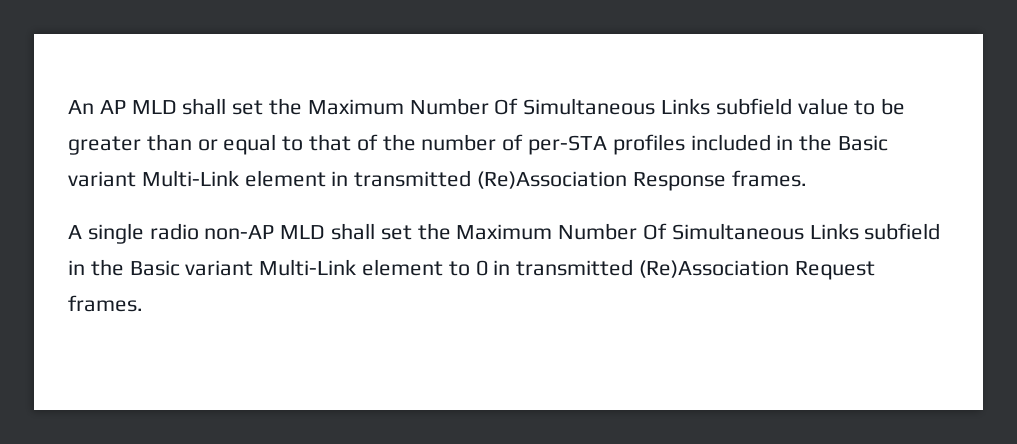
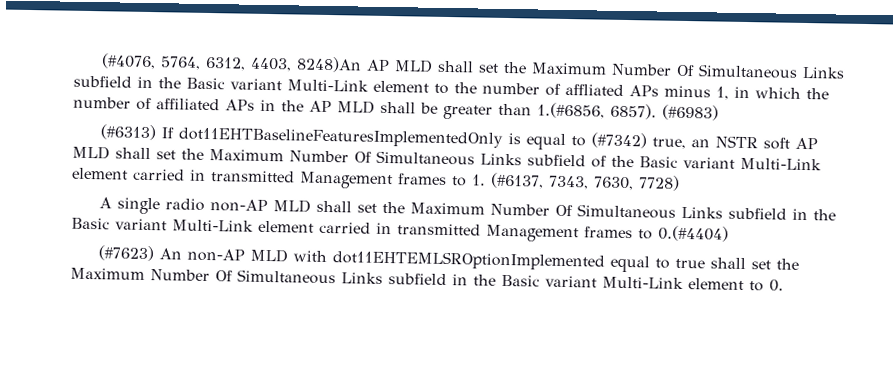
[68,100,94,114] An -> [100,53,362,73] (#4076, 5764, 6312, 4403, 8248)An
[797,98,906,115] [68,134,889,155] [68,170,807,191] value to be greater than or equal to that of the number of per-STA profiles included in the Basic variant Multi-Link element in transmitted (Re)Association Response frames. -> [137,76,829,100] [73,96,719,121] [99,124,818,150] [72,145,822,171] [72,167,680,191] in the Basic variant Multi-Link element to the number of affliated APs minus 1, in which the number of affiliated APs in the AP MLD shall be greater than 1.(#6856, 6857). (#6983) // (#6313) If dot11EHTBaselineFeaturesImplementedOnly is equal to (#7342) true, an NSTR soft AP MLD shall set the Maximum Number Of Simultaneous Links subfield of the Basic variant Multi-Link element carried in transmitted Management frames to 1. (#6137, 7343, 7630, 7728)
[448,259,875,280] [68,295,143,312] to 0 in transmitted (Re)Association Request frames. -> [319,221,729,243] [97,245,799,273] [70,267,784,292] carried in transmitted Management frames to 0.(#4404) // (#7623) An non-AP MLD with dot11EHTEMLSROptionImplemented equal to true shall set the Maximum Number Of Simultaneous Links subfield in the Basic variant Multi-Link element to 0.

